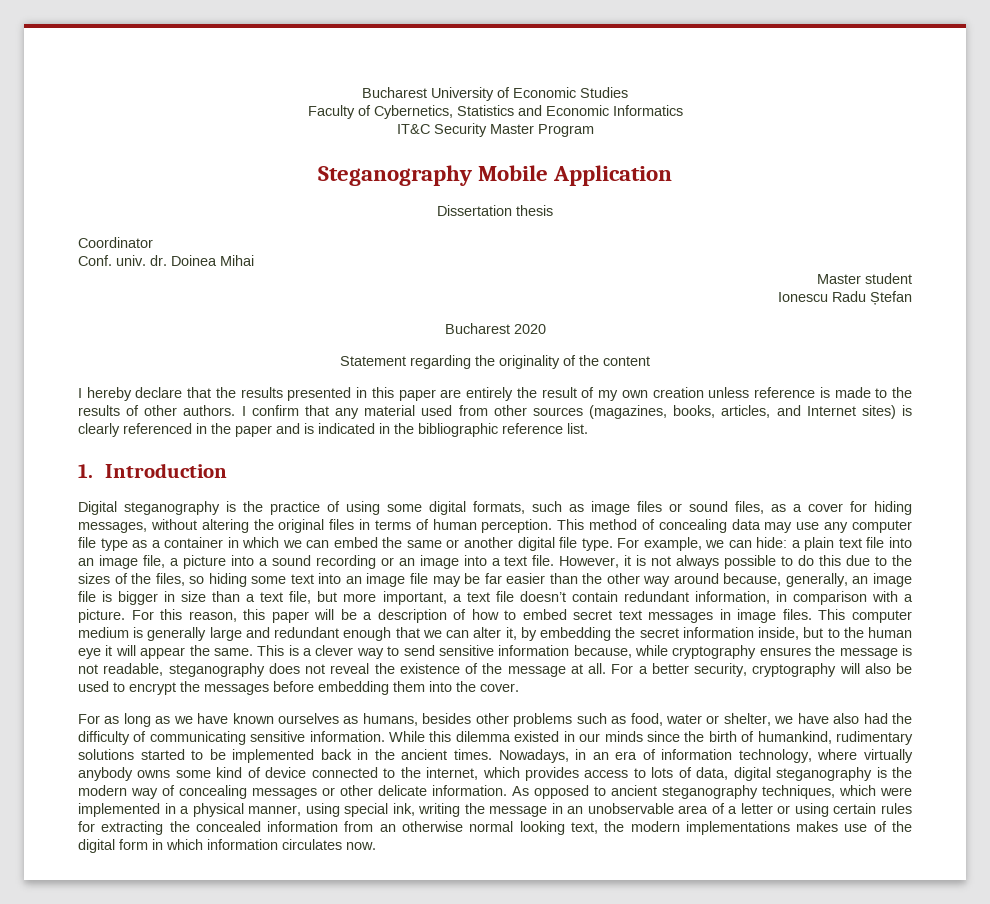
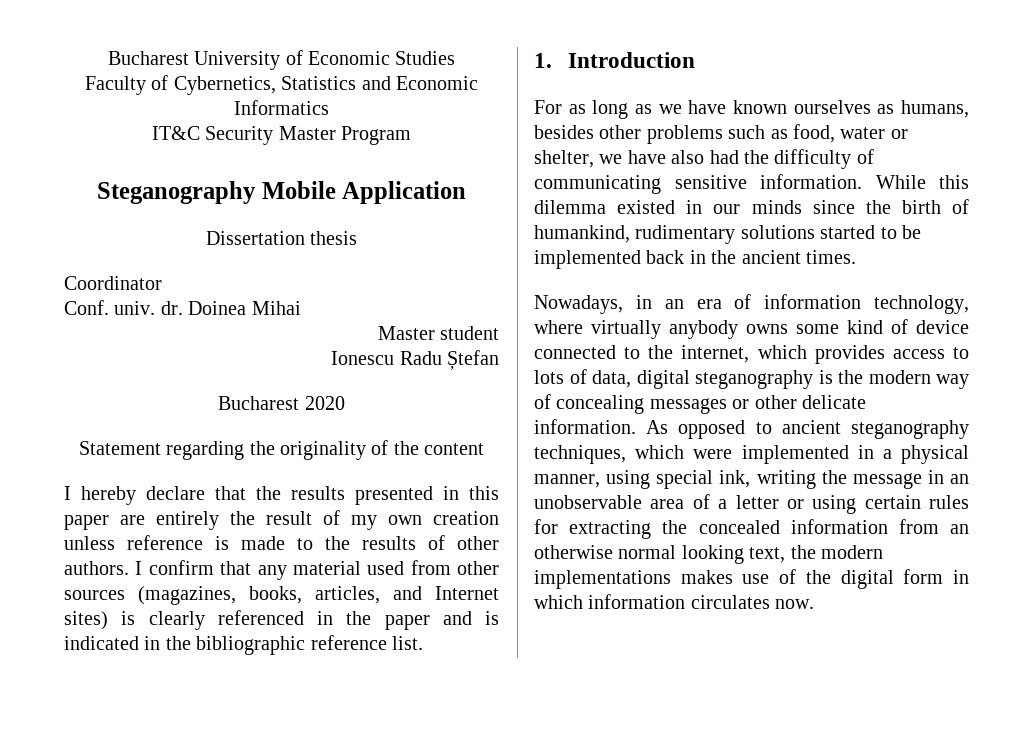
[78,501,912,515] [78,519,913,533] [78,537,913,551] [78,555,912,569] [78,573,912,587] [78,591,913,605] [78,609,912,623] [78,627,912,641] [78,645,913,659] [78,663,912,677] [78,681,519,695] // Digital steganography is the practice of using some digital formats, such as image files or sound files, as a cover for hiding messages, without altering the original files in terms of human perception. This method of concealing data may use any computer file type as a container in which we can embed the same or another digital file type. For example, we can hide: a plain text file into an image file, a picture into a sound recording or an image into a text file. However, it is not always possible to do this due to the sizes of the files, so hiding some text into an image file may be far easier than the other way around because, generally, an image file is bigger in size than a text file, but more important, a text file doesn’t contain redundant information, in comparison with a picture. For this reason, this paper will be a description of how to embed secret text messages in image files. This computer medium is generally large and redundant enough that we can alter it, by embedding the secret information inside, but to the human eye it will appear the same. This is a clever way to send sensitive information because, while cryptography ensures the message is not readable, steganography does not reveal the existence of the message at all. For a better security, cryptography will also be used to encrypt the messages before embedding them into the cover. -> (696, 60) none
(492, 754) none -> (856, 257) //

